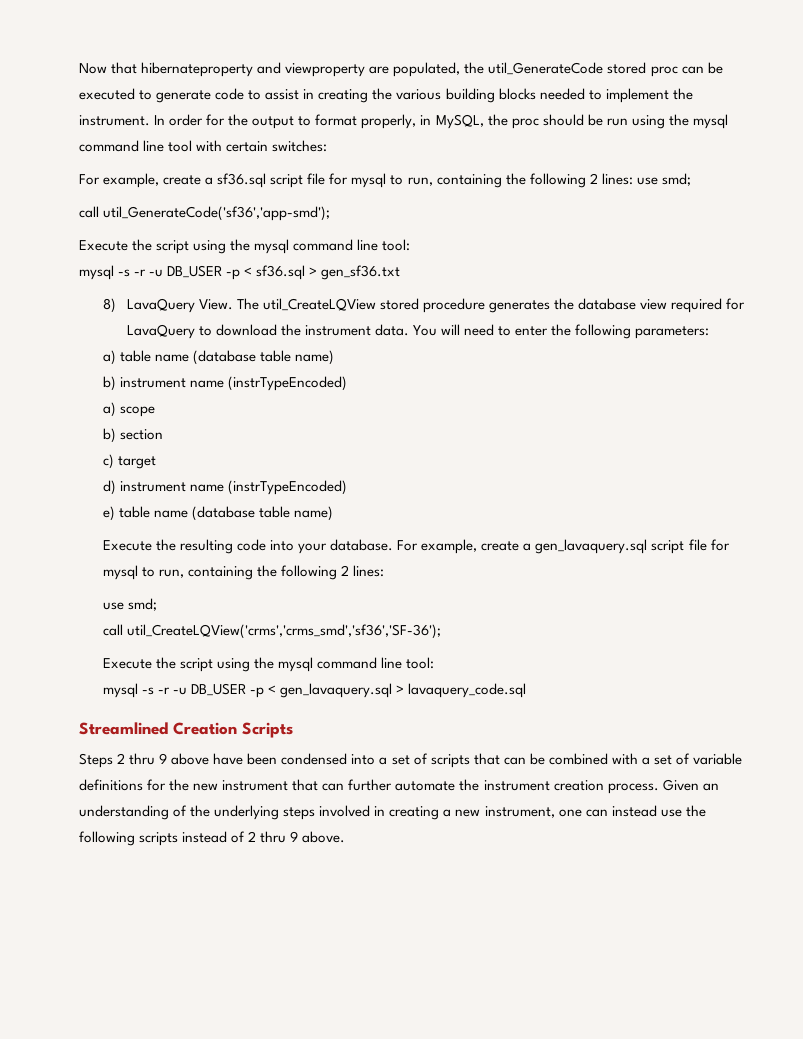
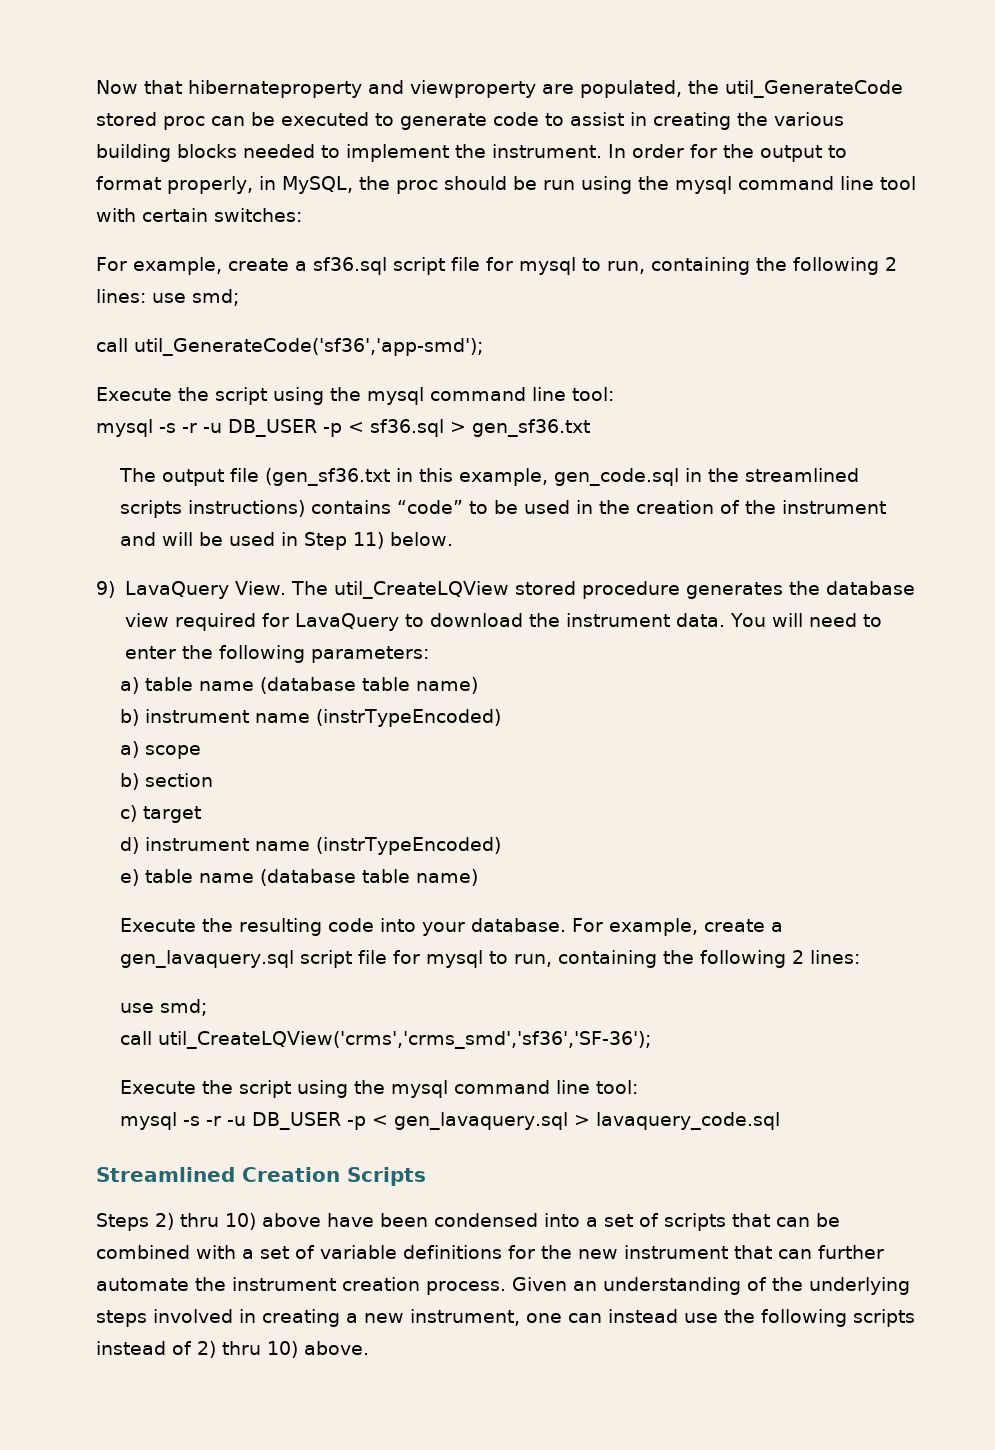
[102,298,116,313] 8) -> [119,468,860,486] [120,500,887,518] [120,532,454,550] [96,581,115,598] The output file (gen_sf36.txt in this example, gen_code.sql in the streamlined scripts instructions) contains “code” to be used in the creation of the instrument and will be used in Step 11) below. // 9)
[117,753,168,765] 2 thru 9 -> [155,1213,256,1230] 2) thru 10)
[248,831,299,843] 2 thru 9 -> [197,1341,298,1358] 2) thru 10)

